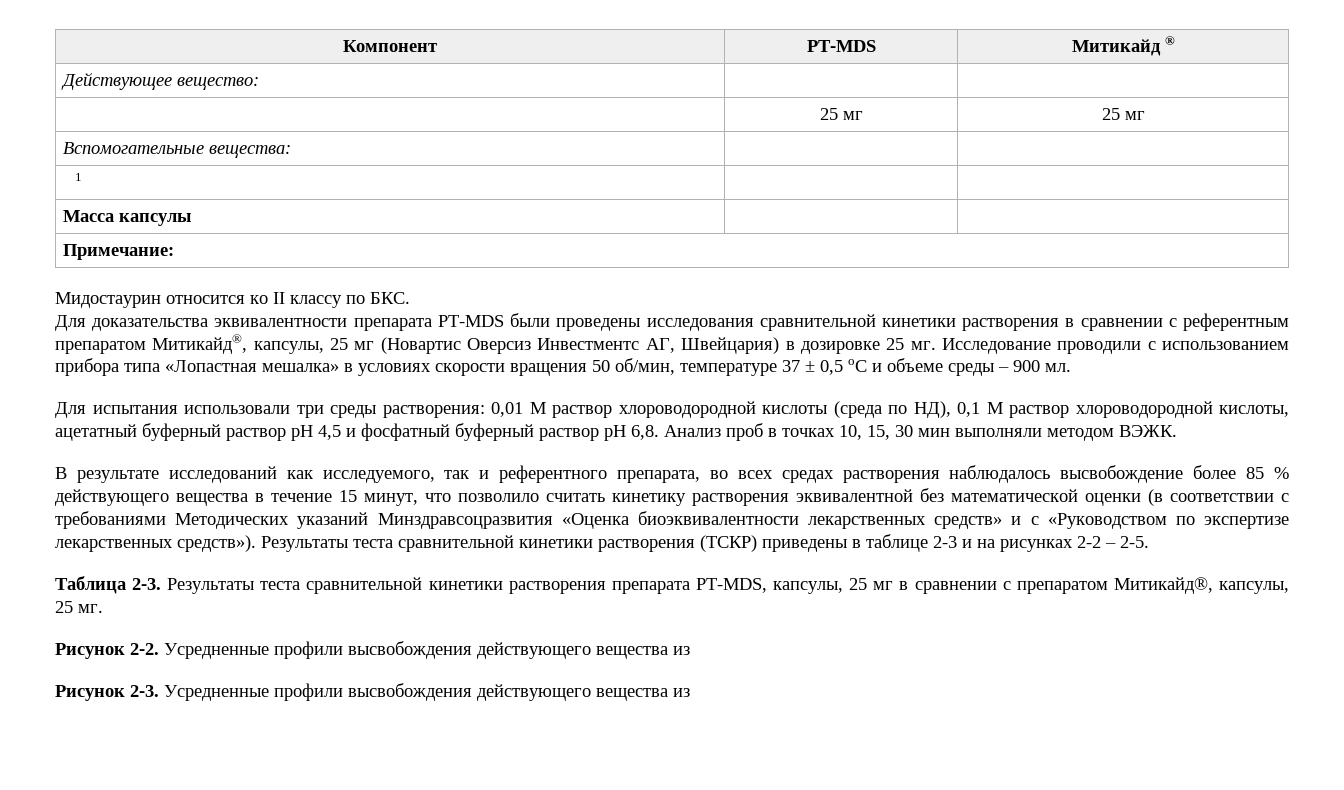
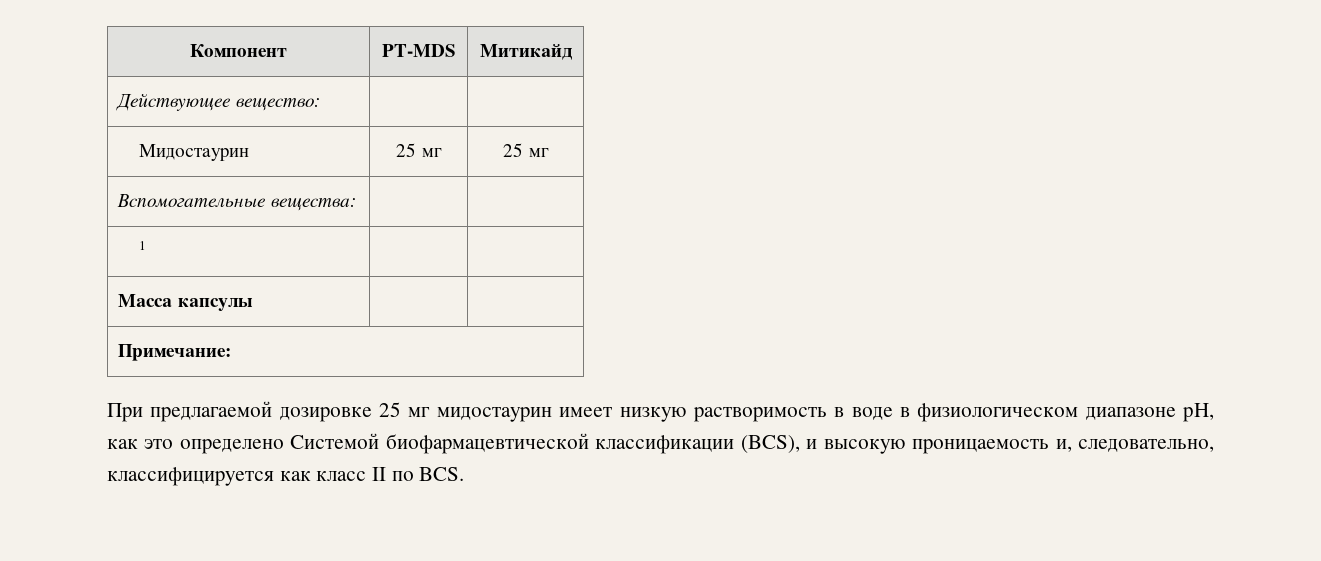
[1164,36,1175,45] ® -> (572, 52) none
(260, 83) none -> [138,144,249,161] Мидостаурин
[55,292,410,308] [55,313,1289,331] [55,334,1289,354] [55,358,1071,376] [55,401,1289,418] [55,423,1177,441] [55,465,1290,483] [55,488,1289,506] [55,511,1289,529] [55,534,1149,552] [55,576,1289,594] [55,601,103,613] [55,641,690,659] [55,683,690,701] Мидостаурин относится ко II классу по БКС. // Для доказательства эквивалентности препарата PT-MDS были проведены исследования сравнительной кинетики растворения в сравнении с референтным препаратом Митикайд®, капсулы, 25 мг (Новартис Оверсиз Инвестментс АГ, Швейцария) в дозировке 25 мг. Исследование проводили с использованием прибора типа «Лопастная мешалка» в условиях скорости вращения 50 об/мин, температуре 37 ± 0,5 оС и объеме среды – 900 мл. // Для испытания использовали три среды растворения: 0,01 М раствор хлороводородной кислоты (среда по НД), 0,1 М раствор хлороводородной кислоты, ацетатный буферный раствор pH 4,5 и фосфатный буферный раствор pH 6,8. Анализ проб в точках 10, 15, 30 мин выполняли методом ВЭЖК. // В результате исследований как исследуемого, так и референтного препарата, во всех средах растворения наблюдалось высвобождение более 85 % действующего вещества в течение 15 минут, что позволило считать кинетику растворения эквивалентной без математической оценки (в соответствии с требованиями Методических указаний Минздравсоцразвития «Оценка биоэквивалентности лекарственных средств» и с «Руководством по экспертизе лекарственных средств»). Результаты теста сравнительной кинетики растворения (ТСКР) приведены в таблице 2-3 и на рисунках 2-2 – 2-5. // Таблица 2-3. Результаты теста сравнительной кинетики растворения препарата PT-MDS, капсулы, 25 мг в сравнении с препаратом Митикайд®, капсулы, 25 мг. // Рисунок 2-2. Усредненные профили высвобождения действующего вещества из // Рисунок 2-3. Усредненные профили высвобождения действующего вещества из -> [107,401,1215,422] [107,433,1215,454] [107,467,465,486] При предлагаемой дозировке 25 мг мидостаурин имеет низкую растворимость в воде в физиологическом диапазоне pH, как это определено Системой биофармацевтической классификации (BCS), и высокую проницаемость и, следовательно, классифицируется как класс II по BCS.

